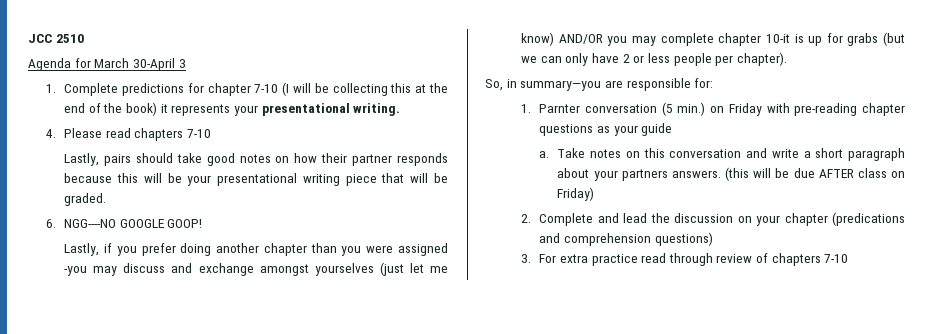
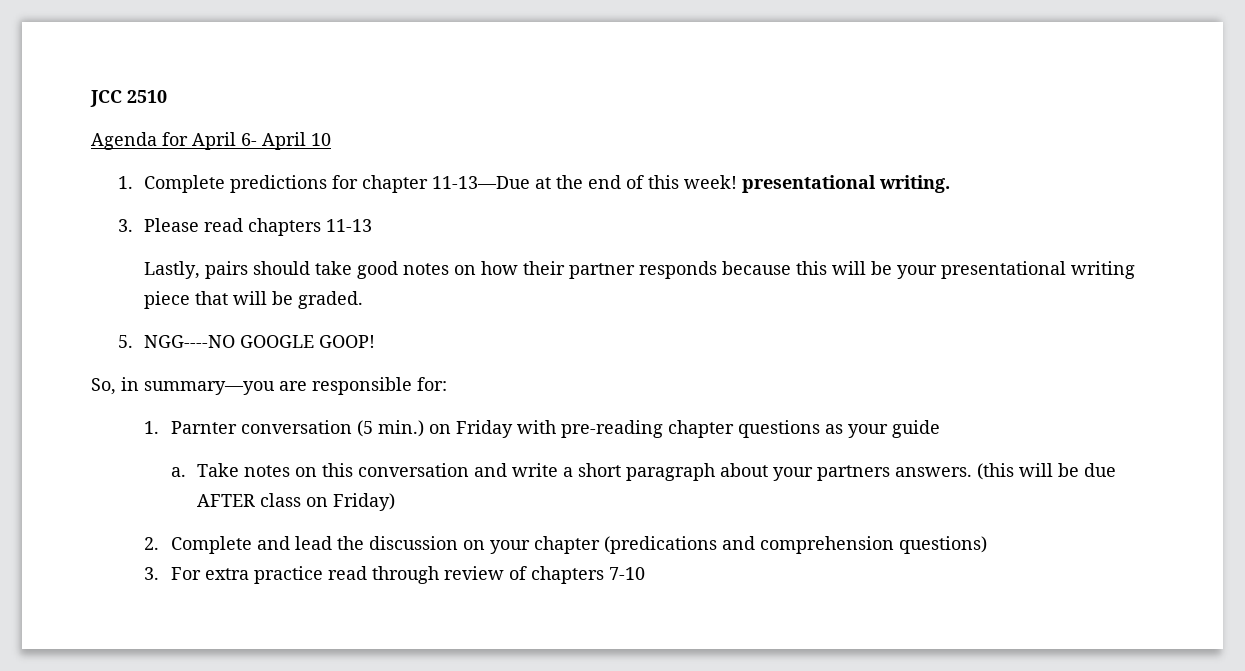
[94,58,186,71] March 30-April 3 -> [192,132,331,150] April 6- April 10
[254,82,449,96] [64,102,259,116] 7-10 (I will be collecting this at the end of the book) it represents your -> [431,175,737,189] 11-13—Due at the end of this week!
[46,129,57,138] 4. -> [117,219,133,232] 3.
[187,129,212,138] 7-10 -> [325,219,372,232] 11-13
[46,219,57,228] 6. -> [117,335,133,348] 5.
[64,243,449,256] [64,262,449,276] [521,32,905,46] [521,52,787,66] // Lastly, if you prefer doing another chapter than you were assigned -you may discuss and exchange amongst yourselves (just let me know) AND/OR you may complete chapter 10-it is up for grabs (but we can only have 2 or less people per chapter). -> (375, 341) none

